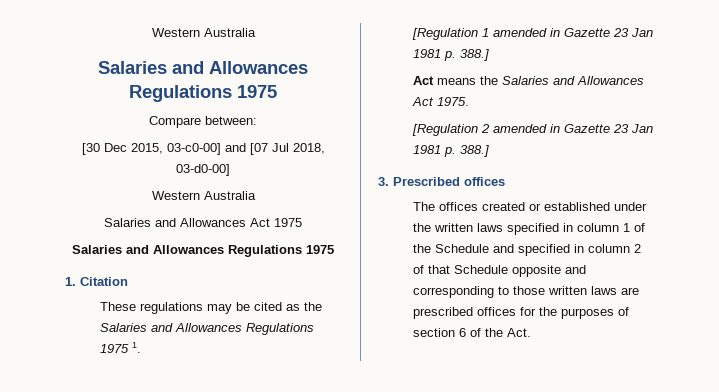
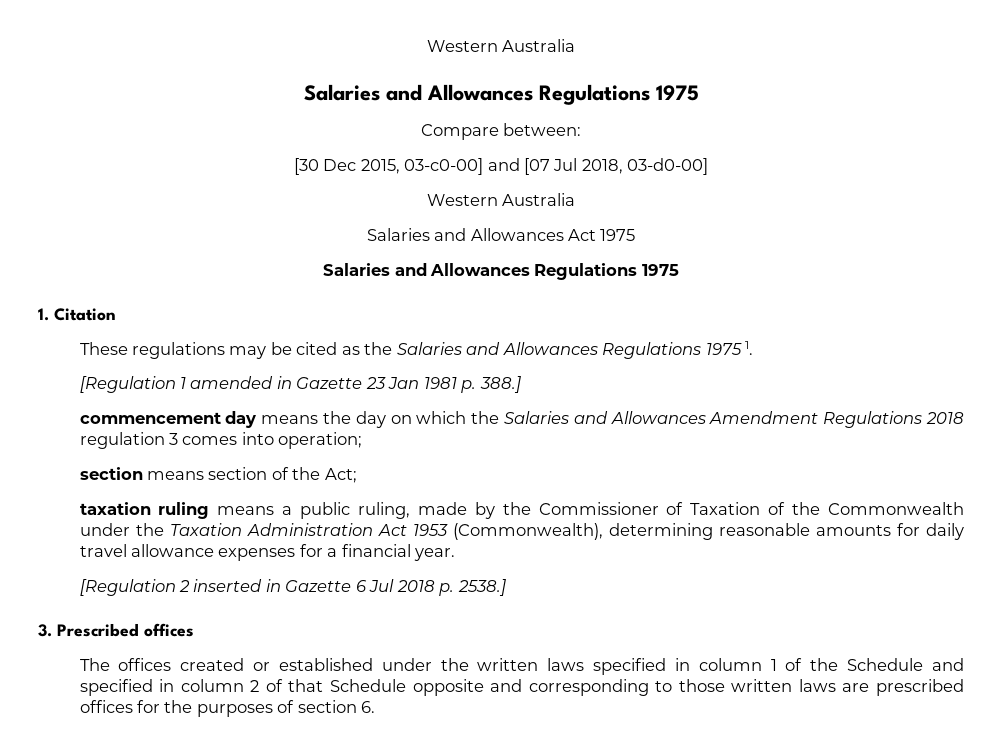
[413,76,645,85] [412,97,470,106] Act means the Salaries and Allowances Act 1975. -> [79,411,965,428] [79,432,363,449] [79,467,357,483] [79,502,964,519] [79,523,964,540] [79,544,456,561] commencement day means the day on which the Salaries and Allowances Amendment Regulations 2018 regulation 3 comes into operation; // section means section of the Act; // taxation ruling means a public ruling, made by the Commissioner of Taxation of the Commonwealth under the Taxation Administration Act 1953 (Commonwealth), determining reasonable amounts for daily travel allowance expenses for a financial year.
[493,124,654,133] [413,145,490,157] amended in Gazette 23 Jan 1981 p. 388.] -> [193,579,506,596] inserted in Gazette 6 Jul 2018 p. 2538.]
[459,328,532,337] 6 of the Act. -> [361,701,376,713] 6.

